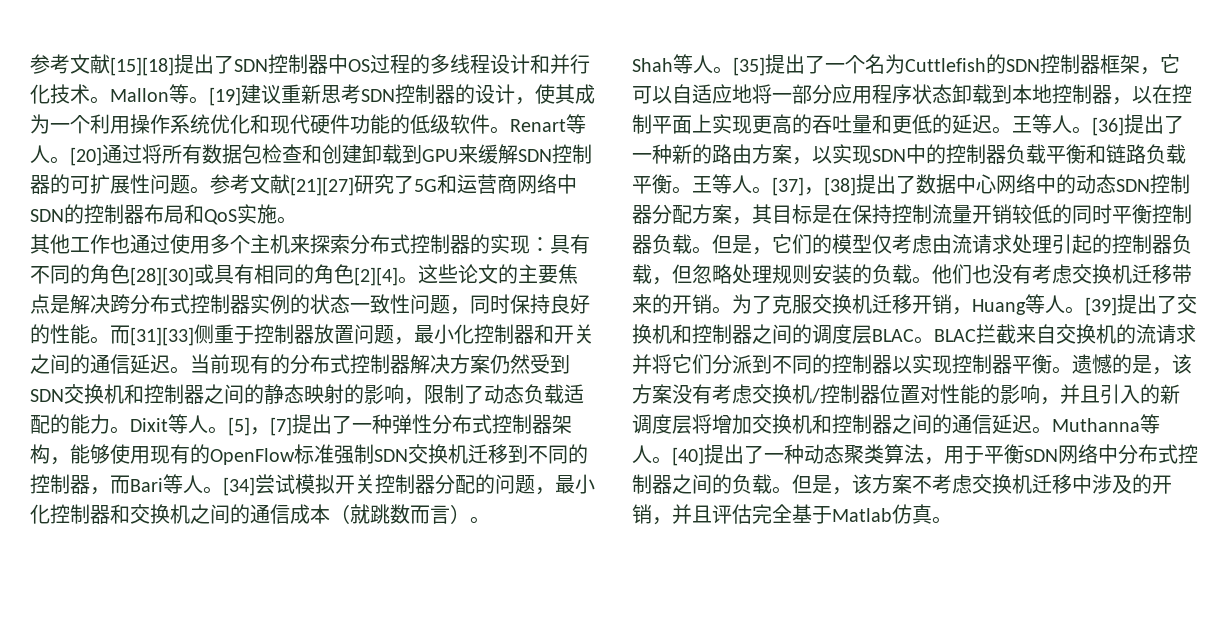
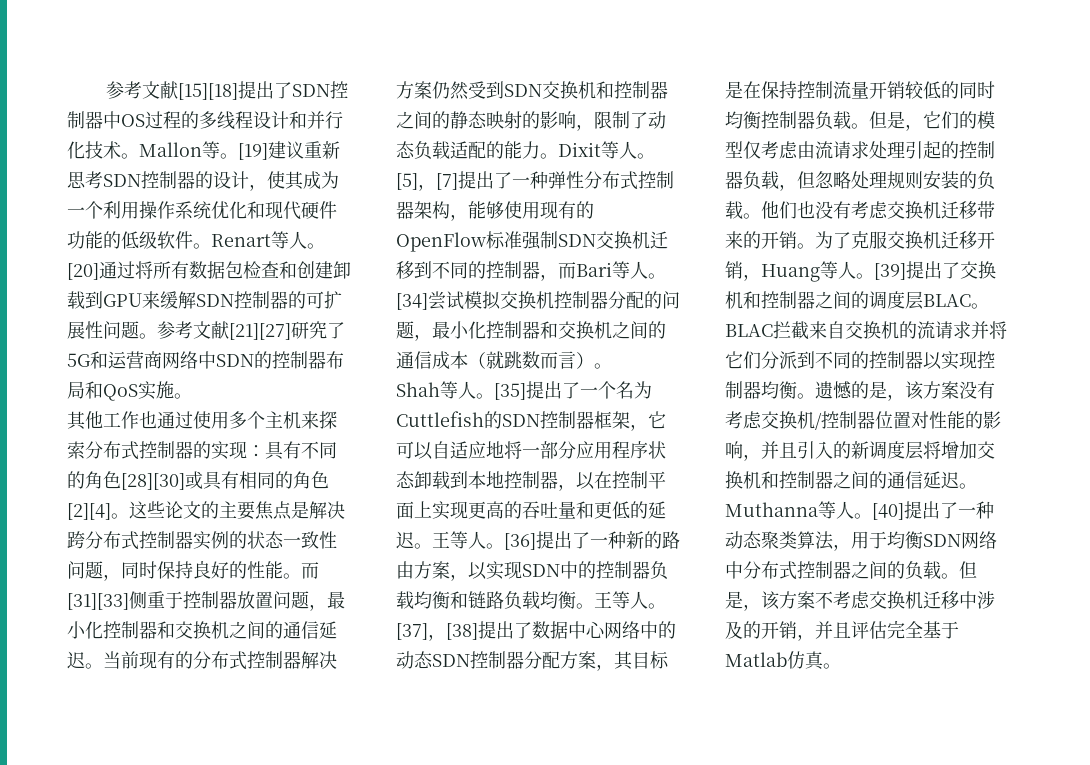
[554,324,594,344] 开关 -> [175,621,229,639] 交换机
[335,474,375,494] 开关 -> [500,291,554,309] 交换机
[1046,146,1066,164] 平 -> [414,591,432,609] 均
[632,176,652,194] 平 -> [540,591,558,609] 均
[1112,206,1132,224] 平 -> [725,111,743,129] 均
[1012,356,1032,374] 平 -> [761,381,779,399] 均
[984,446,1004,464] 平 -> [887,531,905,549] 均

